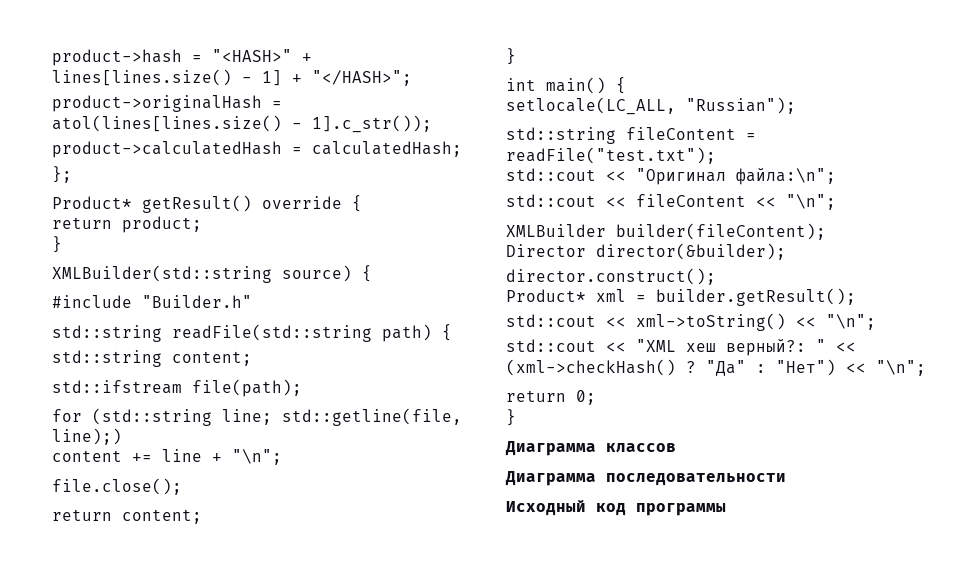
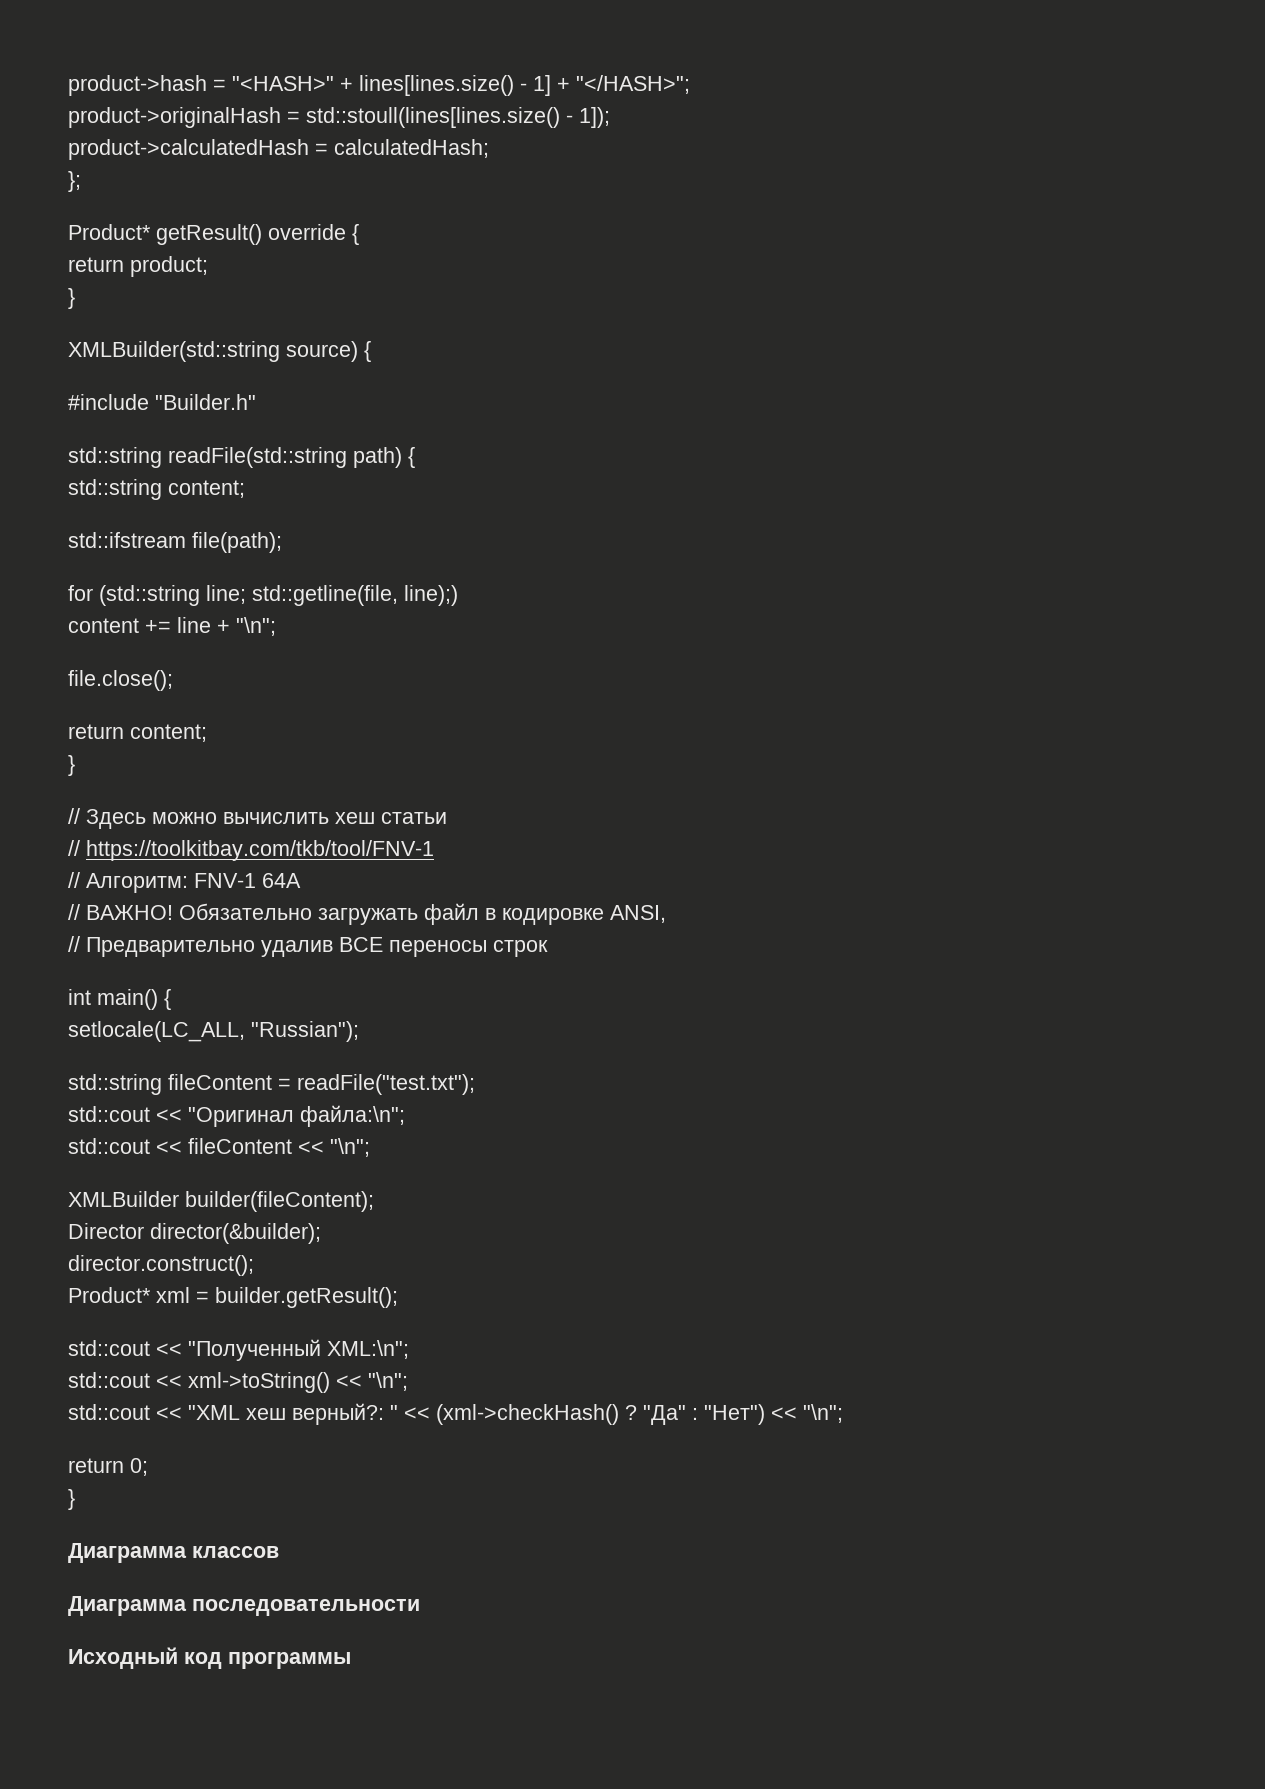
[52,115,432,133] atol(lines[lines.size() - 1].c_str()); -> [306,107,610,128] std::stoull(lines[lines.size() - 1]);
(516, 56) none -> [68,808,447,829] [68,840,434,861] [68,872,301,893] [68,903,666,925] [68,936,548,957] // // Здесь можно вычислить хеш статьи // // https://toolkitbay.com/tkb/tool/FNV-1 // // Алгоритм: FNV-1 64A // // ВАЖНО! Обязательно загружать файл в кодировке ANSI, // // Предварительно удалив ВСЕ переносы строк
(856, 297) none -> [68,1339,409,1361] // std::cout << "Полученный XML:\n";

